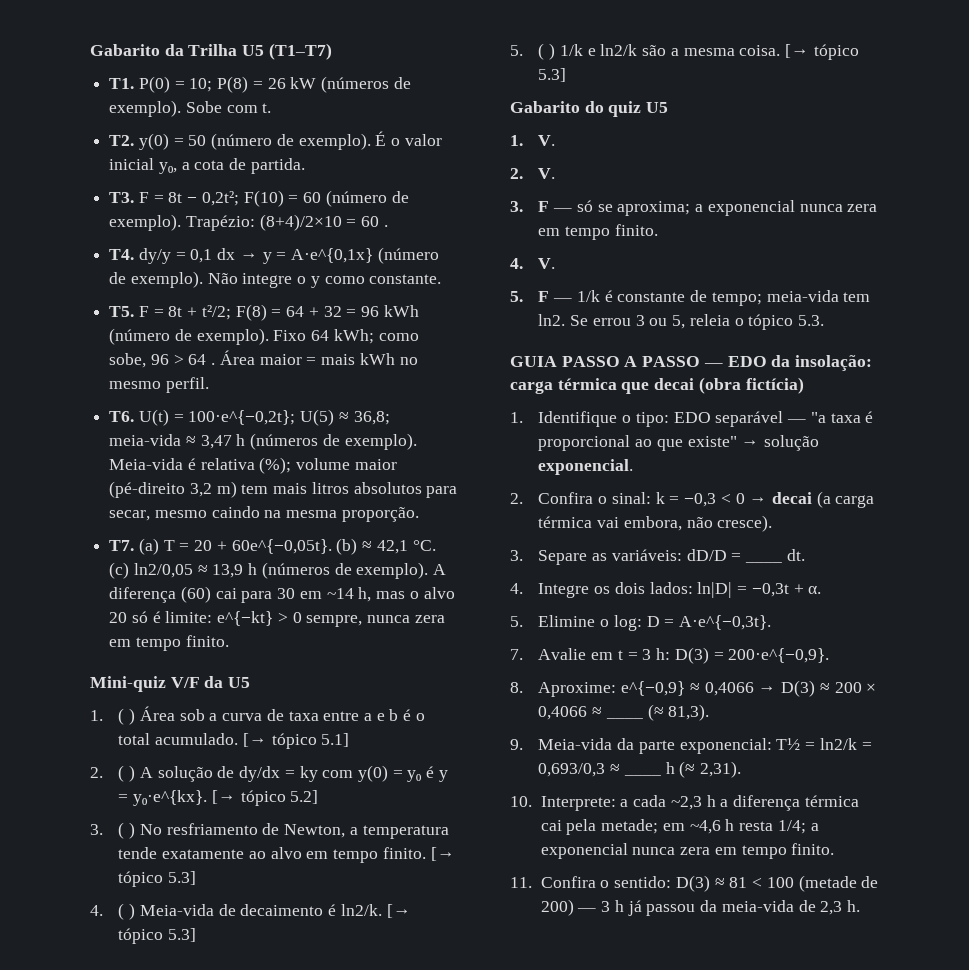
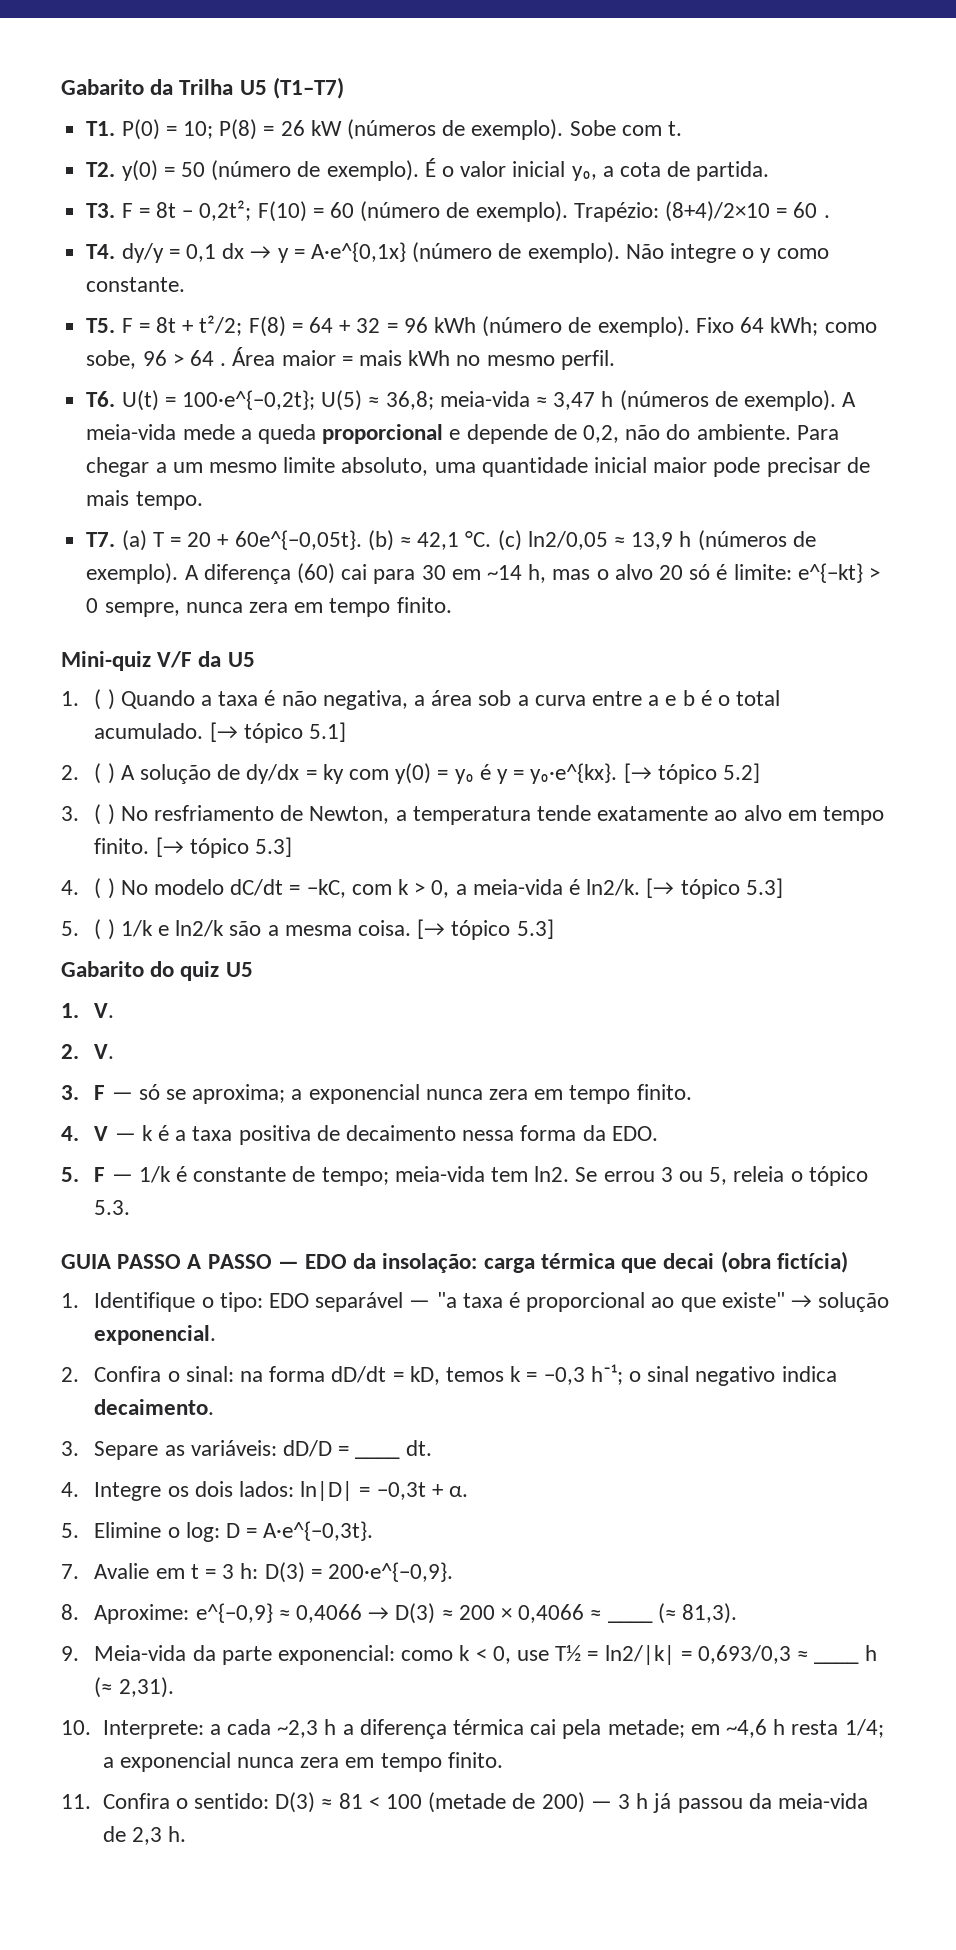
[109,457,397,474] [109,481,458,498] [109,506,419,522] Meia-vida é relativa (%); volume maior (pé-direito 3,2 m) tem mais litros absolutos para secar, mesmo caindo na mesma proporção. -> [842,392,857,407] [86,424,839,444] [86,457,870,477] [86,490,203,510] A meia-vida mede a queda proporcional e depende de 0,2, não do ambiente. Para chegar a um mesmo limite absoluto, uma quantidade inicial maior pode precisar de mais tempo.
[139,706,175,721] Área -> [120,690,473,710] Quando a taxa é não negativa, a área
[266,709,319,721] de taxa -> (586, 700) none
[139,904,324,916] Meia-vida de decaimento -> [120,879,563,898] No modelo dC/dt = −kC, com k > 0, a meia-vida
[538,258,556,269] V. -> [94,1125,658,1145] V — k é a taxa positiva de decaimento nessa forma da EDO.
[655,491,875,508] [538,515,773,532] k = −0,3 < 0 → decai (a carga térmica vai embora, não cresce). -> [239,1364,837,1386] [94,1399,215,1415] na forma dD/dt = kD, temos k = −0,3 h⁻¹; o sinal negativo indica decaimento.
(772, 746) none -> [401,1645,550,1664] como k < 0, use
[819,738,857,750] ln2/k -> [604,1645,675,1665] ln2/|k|

